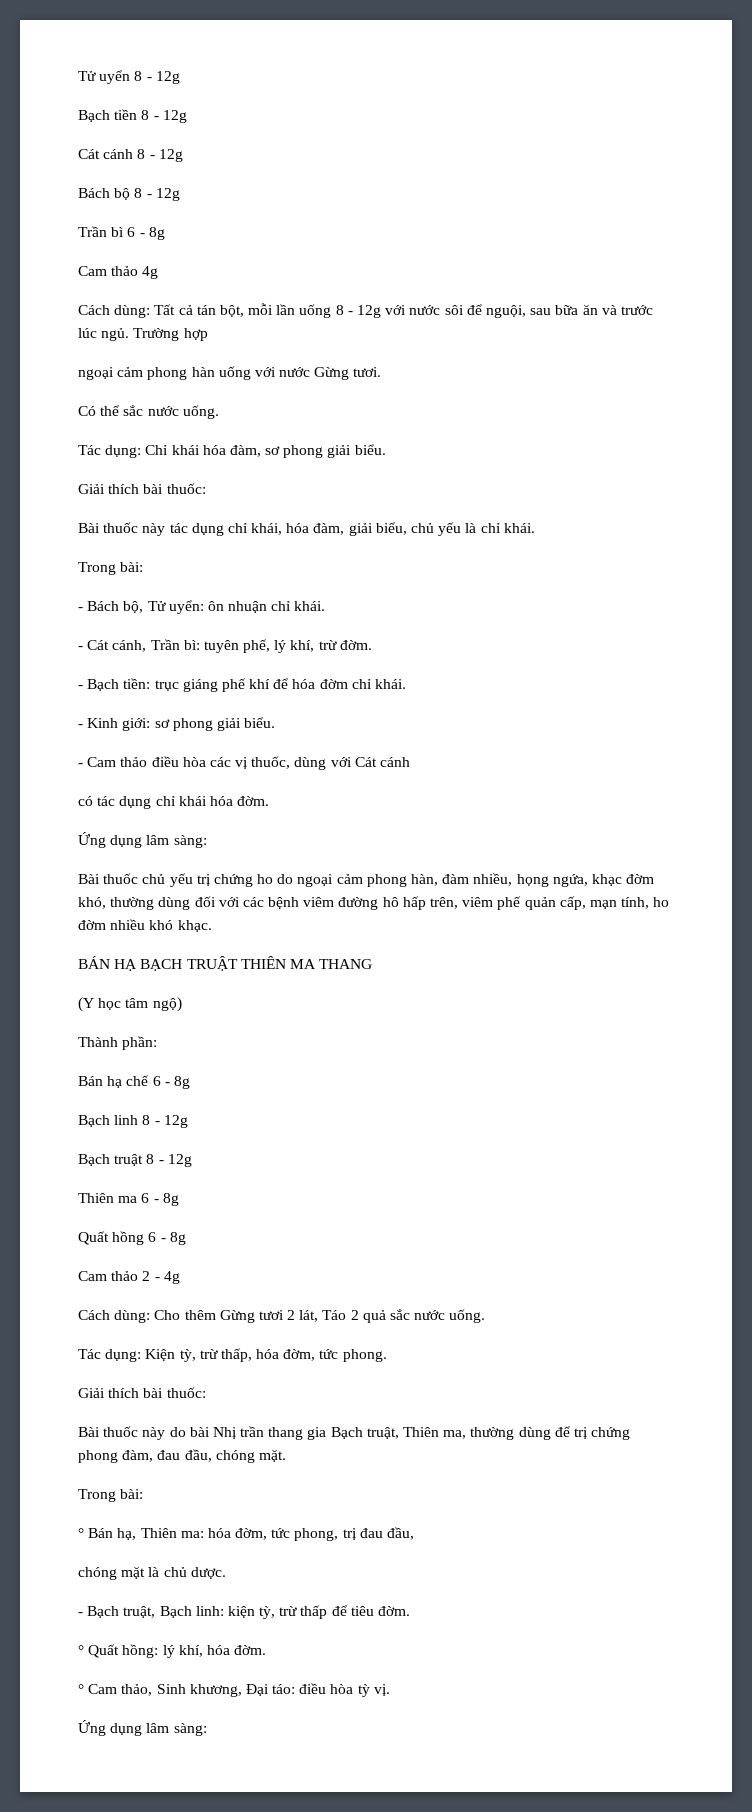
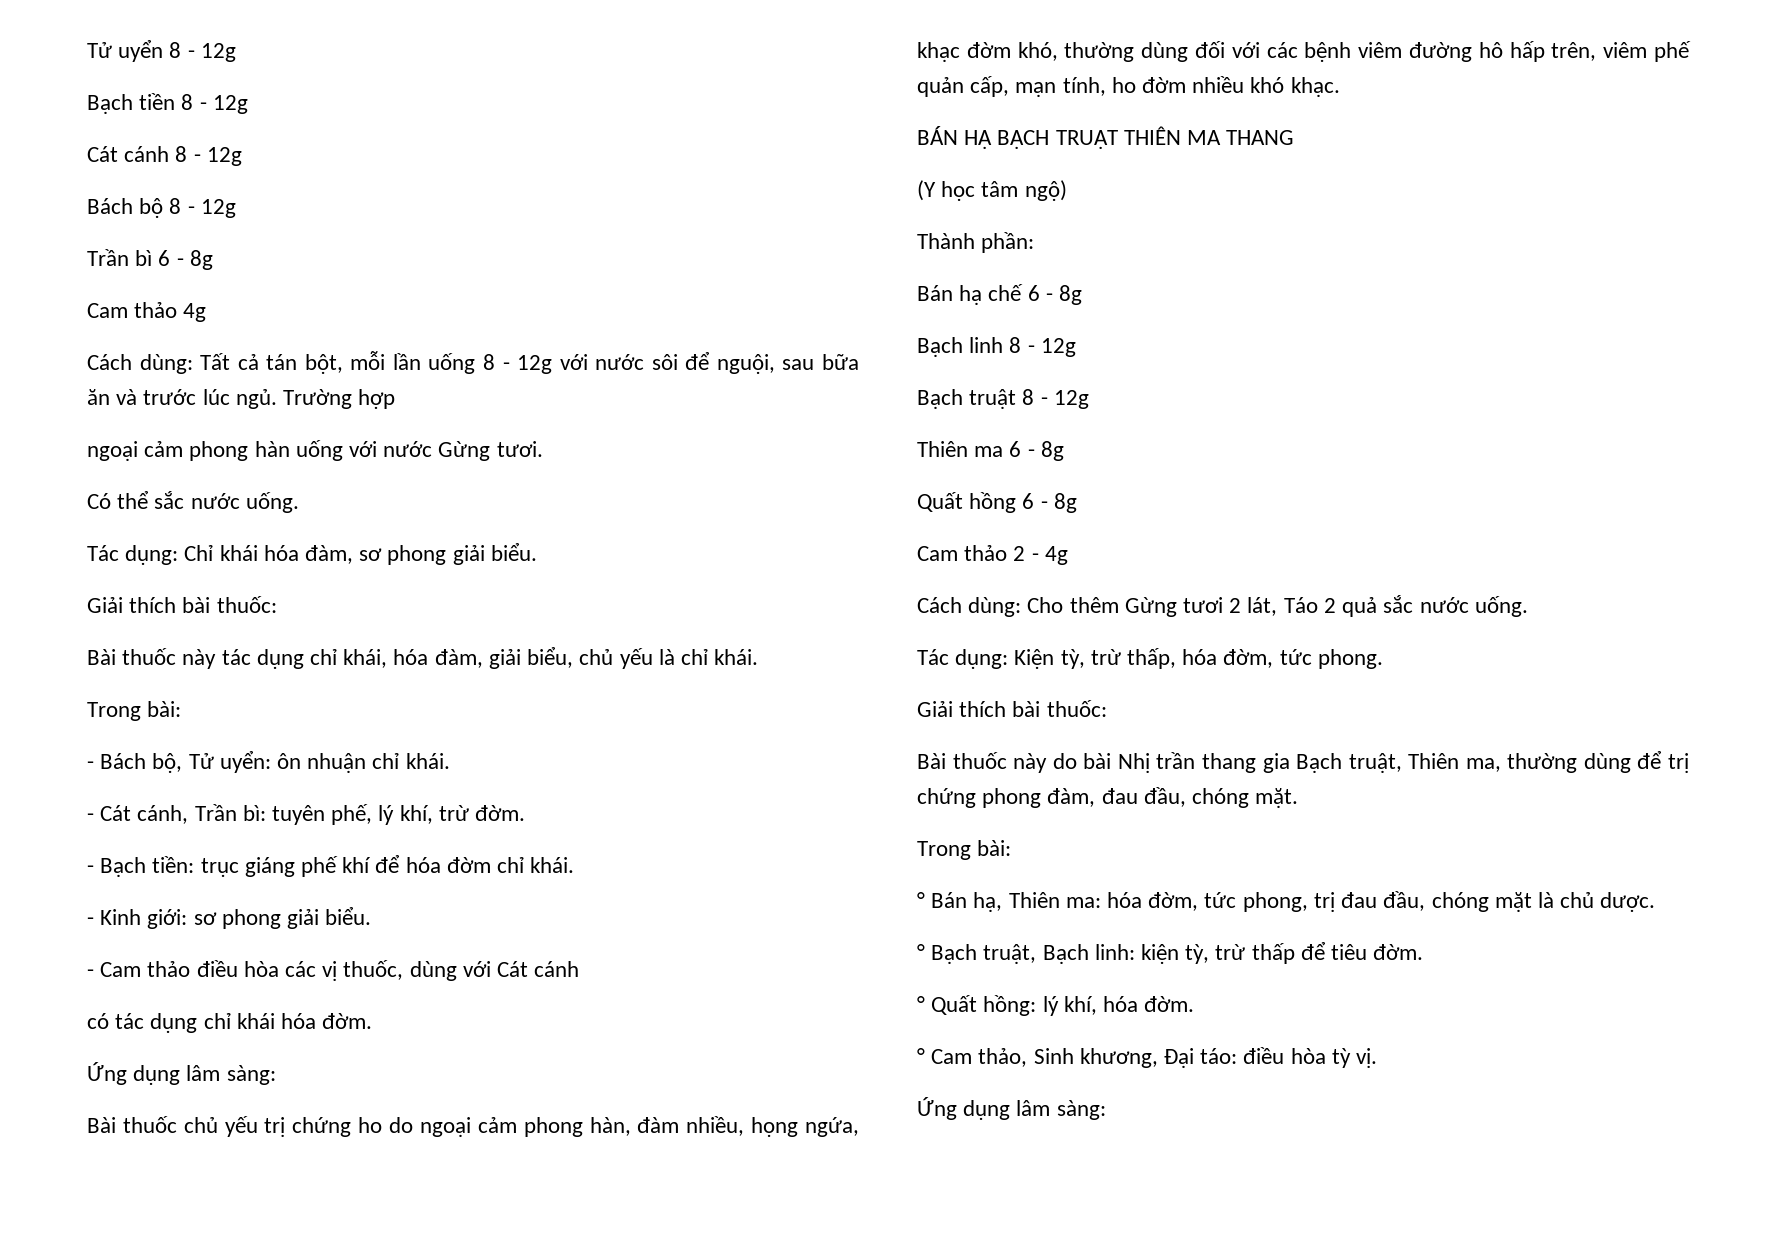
(415, 1533) // -> (1426, 901) none
[78,1612,83,1616] - -> [917,944,925,960] °

